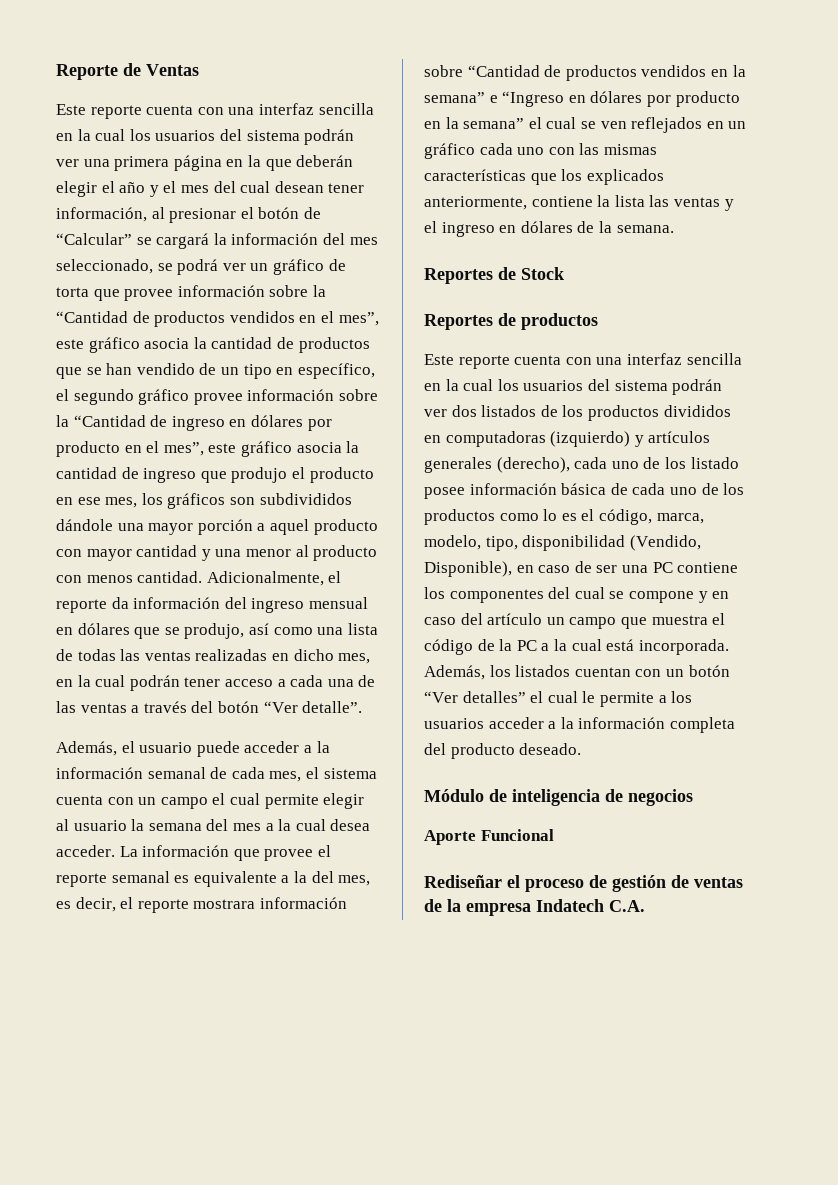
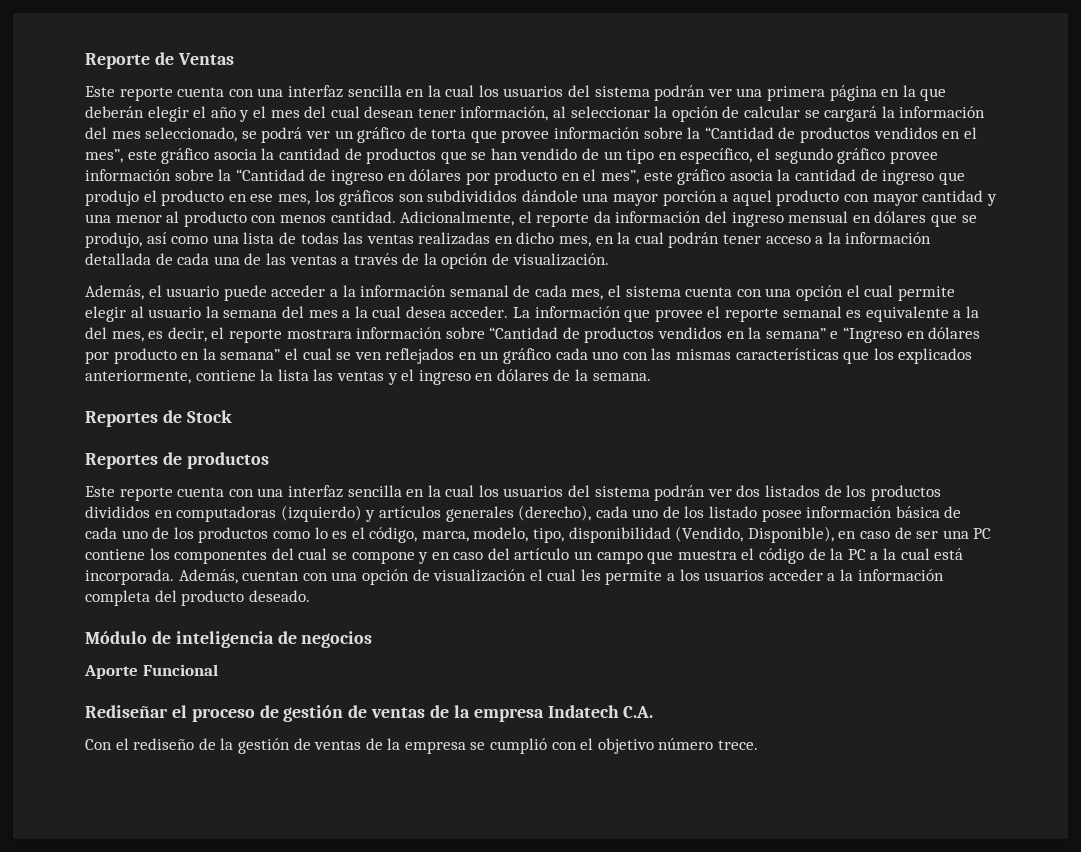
[169,207,321,223] [56,233,132,245] presionar el botón de “Calcular” -> [570,106,801,122] seleccionar la opción de calcular
(286, 683) none -> [827,232,932,244] [85,253,173,265] la información detallada de
[191,701,363,713] del botón “Ver detalle”. -> [402,253,609,269] de la opción de visualización.
[138,797,208,809] un campo -> [765,285,844,301] una opción
[489,665,730,677] [424,691,596,703] los listados cuentan con un botón “Ver detalles” el cual le -> [242,569,601,585] cuentan con una opción de visualización el cual les
(645, 906) none -> [85,738,759,754] // Con el rediseño de la gestión de ventas de la empresa se cumplió con el objetivo número trece.

